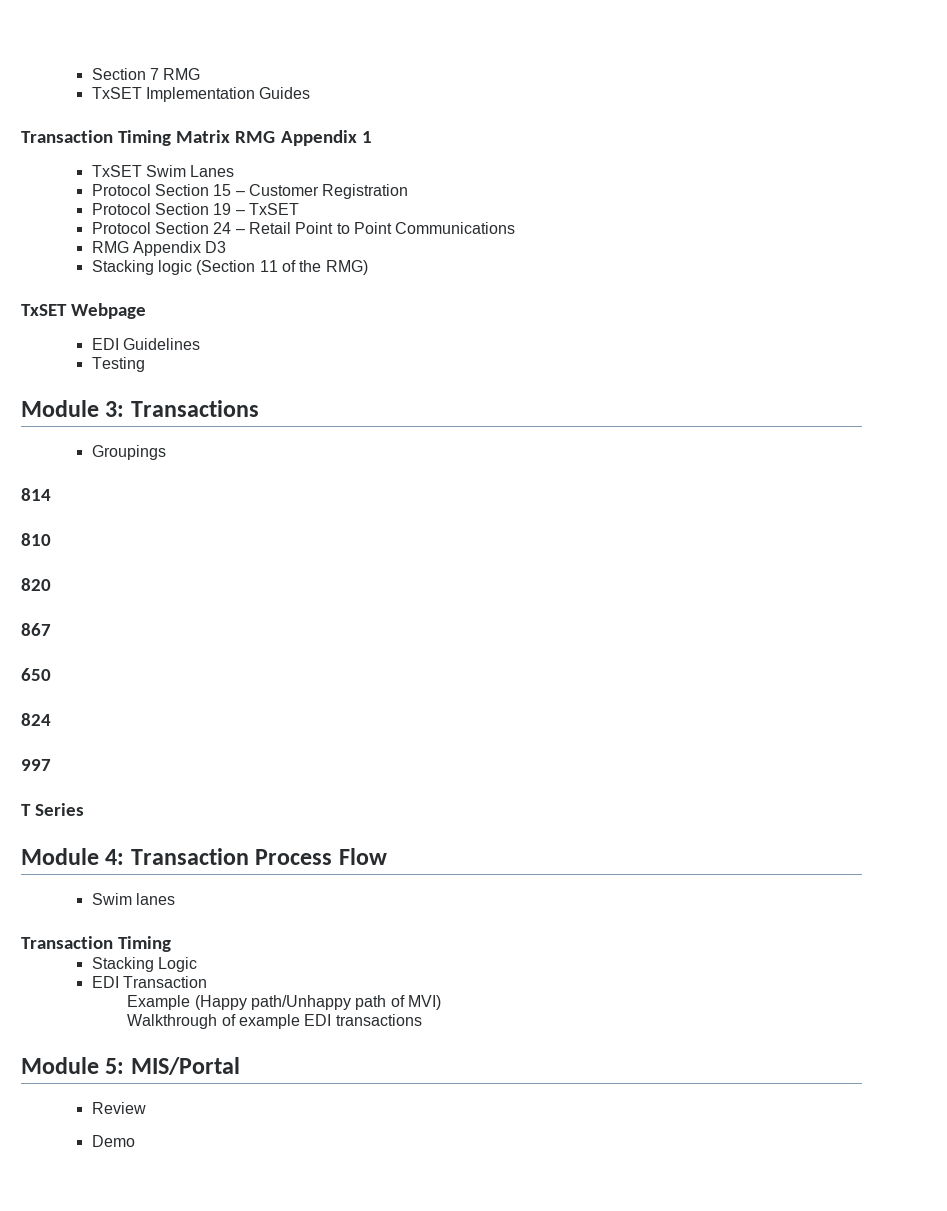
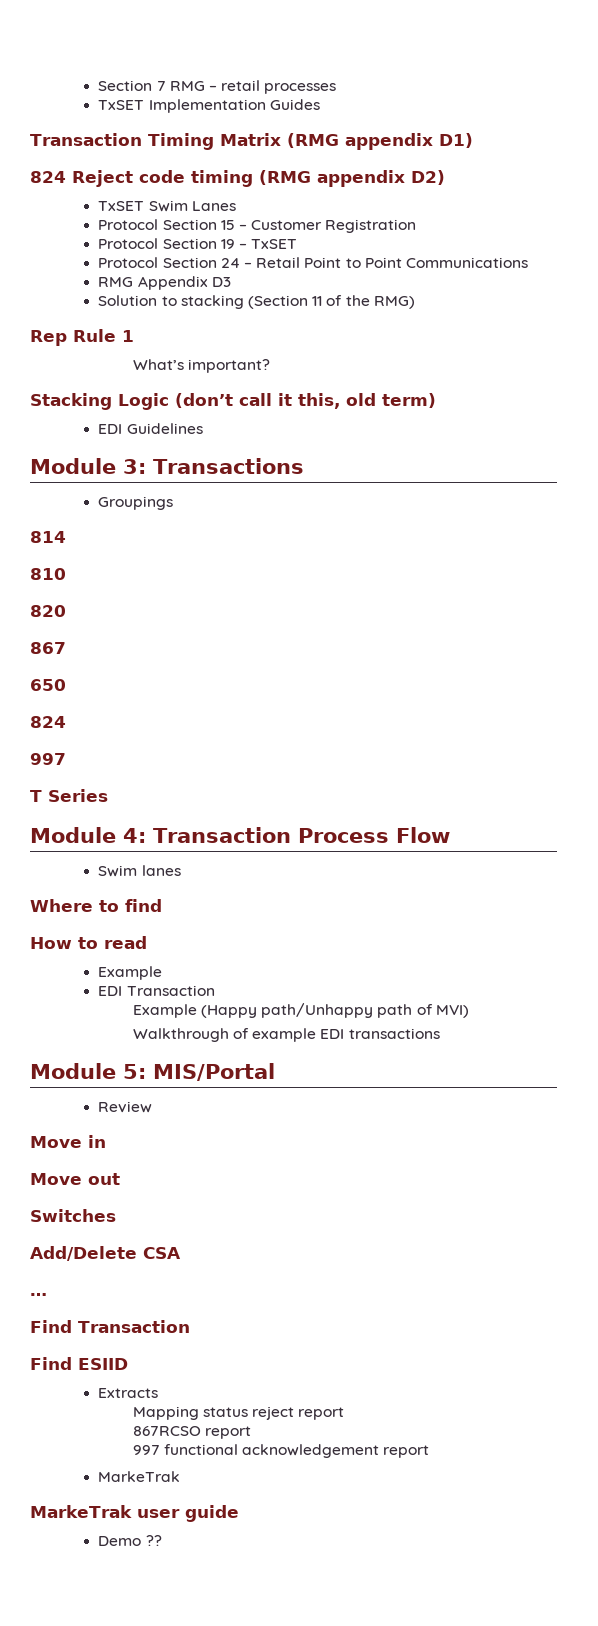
(201, 74) none -> [209,80,337,94] – retail processes
[235,130,372,146] RMG Appendix 1 -> [286,133,473,150] [30,170,445,187] (RMG appendix D1) // 824 Reject code timing (RMG appendix D2)
[91,260,193,275] Stacking logic -> [98,295,244,309] Solution to stacking
[21,303,147,319] TxSET Webpage -> [30,329,134,346] [132,359,270,373] [30,393,436,410] Rep Rule 1 // What’s important? // Stacking Logic (don’t call it this, old term)
[91,357,145,372] // Testing -> (203, 428) none
[21,936,172,952] [91,957,198,972] Transaction Timing // Stacking Logic -> [30,899,162,912] [30,936,147,949] [98,966,163,980] Where to find // How to read // Example
(146, 1108) none -> [30,1135,106,1148] [30,1173,120,1185] [30,1209,116,1222] [30,1246,181,1261] [30,1293,47,1296] [30,1320,190,1333] [30,1357,128,1370] [98,1388,159,1398] [132,1406,345,1420] [132,1426,251,1439] [132,1444,430,1458] [98,1471,181,1482] [30,1505,239,1522] // Move in // Move out // Switches // Add/Delete CSA // … // Find Transaction // Find ESIID // Extracts // Mapping status reject report // 867RCSO report // 997 functional acknowledgement report // MarkeTrak // MarkeTrak user guide
(135, 1141) none -> [145,1535,162,1546] ??

